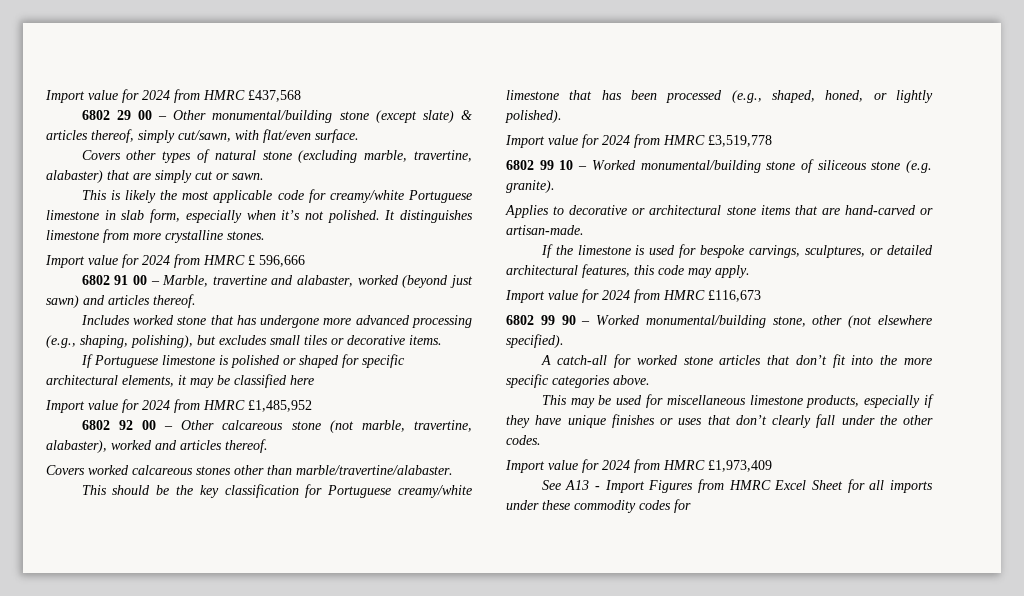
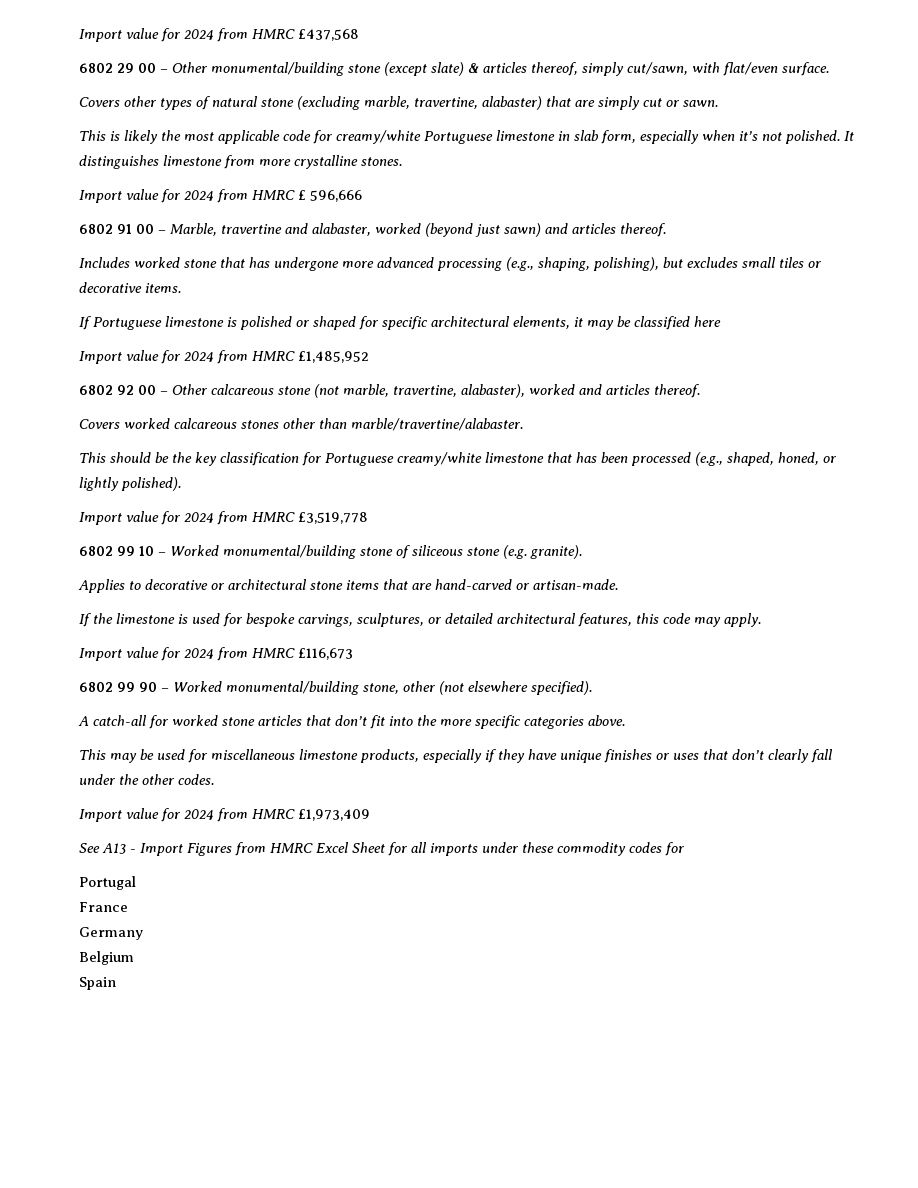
(691, 506) none -> [79,876,136,890] [79,902,128,912] [79,927,143,940] [79,951,134,965] [79,977,116,990] // Portugal // France // Germany // Belgium // Spain

